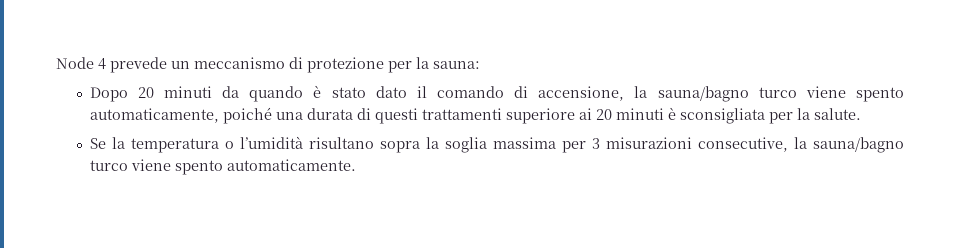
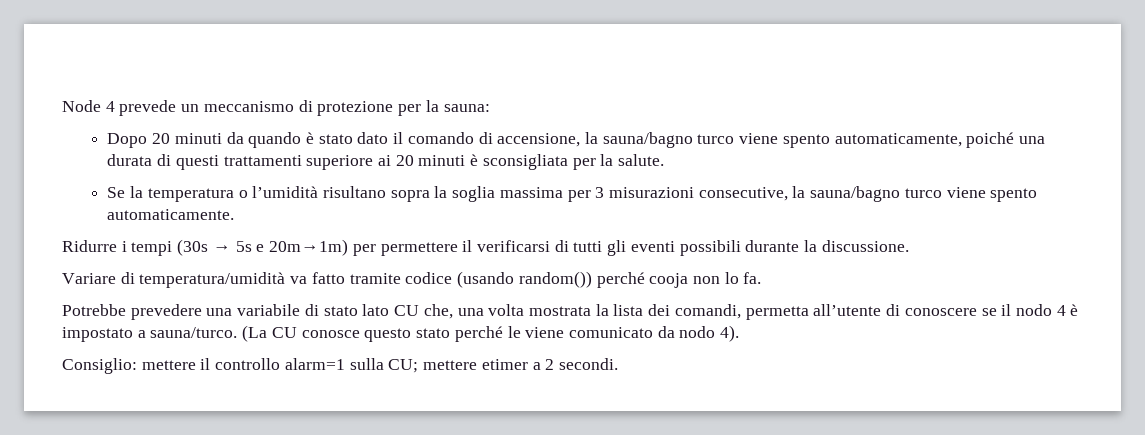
(356, 165) none -> [62,239,909,256] [62,271,762,288] [62,304,1079,320] [62,325,740,342] [62,358,618,374] // Ridurre i tempi (30s → 5s e 20m→1m) per permettere il verificarsi di tutti gli eventi possibili durante la discussione. // Variare di temperatura/umidità va fatto tramite codice (usando random()) perché cooja non lo fa. // Potrebbe prevedere una variabile di stato lato CU che, una volta mostrata la lista dei comandi, permetta all’utente di conoscere se il nodo 4 è impostato a sauna/turco. (La CU conosce questo stato perché le viene comunicato da nodo 4). // Consiglio: mettere il controllo alarm=1 sulla CU; mettere etimer a 2 secondi.

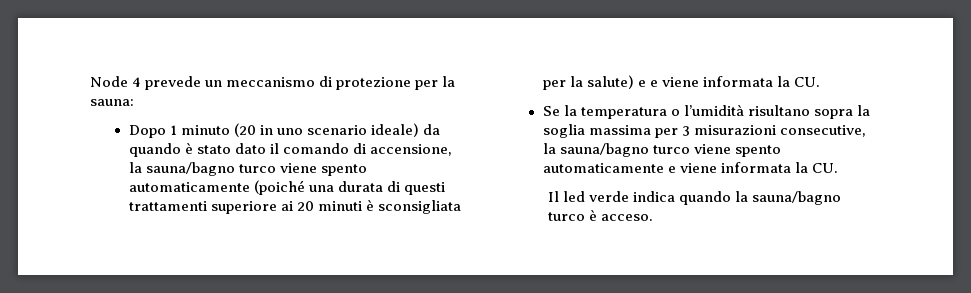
[152,133,222,144] 20 minuti -> [169,123,419,137] 1 minuto (20 in uno scenario ideale)
[834,132,1015,148] automaticamente, poiché -> [128,180,305,195] automaticamente (poiché
[618,154,665,166] salute. -> [586,75,820,89] salute) e e viene informata la CU.
[107,209,235,220] [62,239,909,256] [62,271,762,288] [62,304,1079,320] [62,325,740,342] [62,358,618,374] automaticamente. // Ridurre i tempi (30s → 5s e 20m→1m) per permettere il verificarsi di tutti gli eventi possibili durante la discussione. // Variare di temperatura/umidità va fatto tramite codice (usando random()) perché cooja non lo fa. // Potrebbe prevedere una variabile di stato lato CU che, una volta mostrata la lista dei comandi, permetta all’utente di conoscere se il nodo 4 è impostato a sauna/turco. (La CU conosce questo stato perché le viene comunicato da nodo 4). // Consiglio: mettere il controllo alarm=1 sulla CU; mettere etimer a 2 secondi. -> [542,162,838,173] [547,191,842,205] [547,209,654,221] automaticamente e viene informata la CU. // Il led verde indica quando la sauna/bagno turco è acceso.

